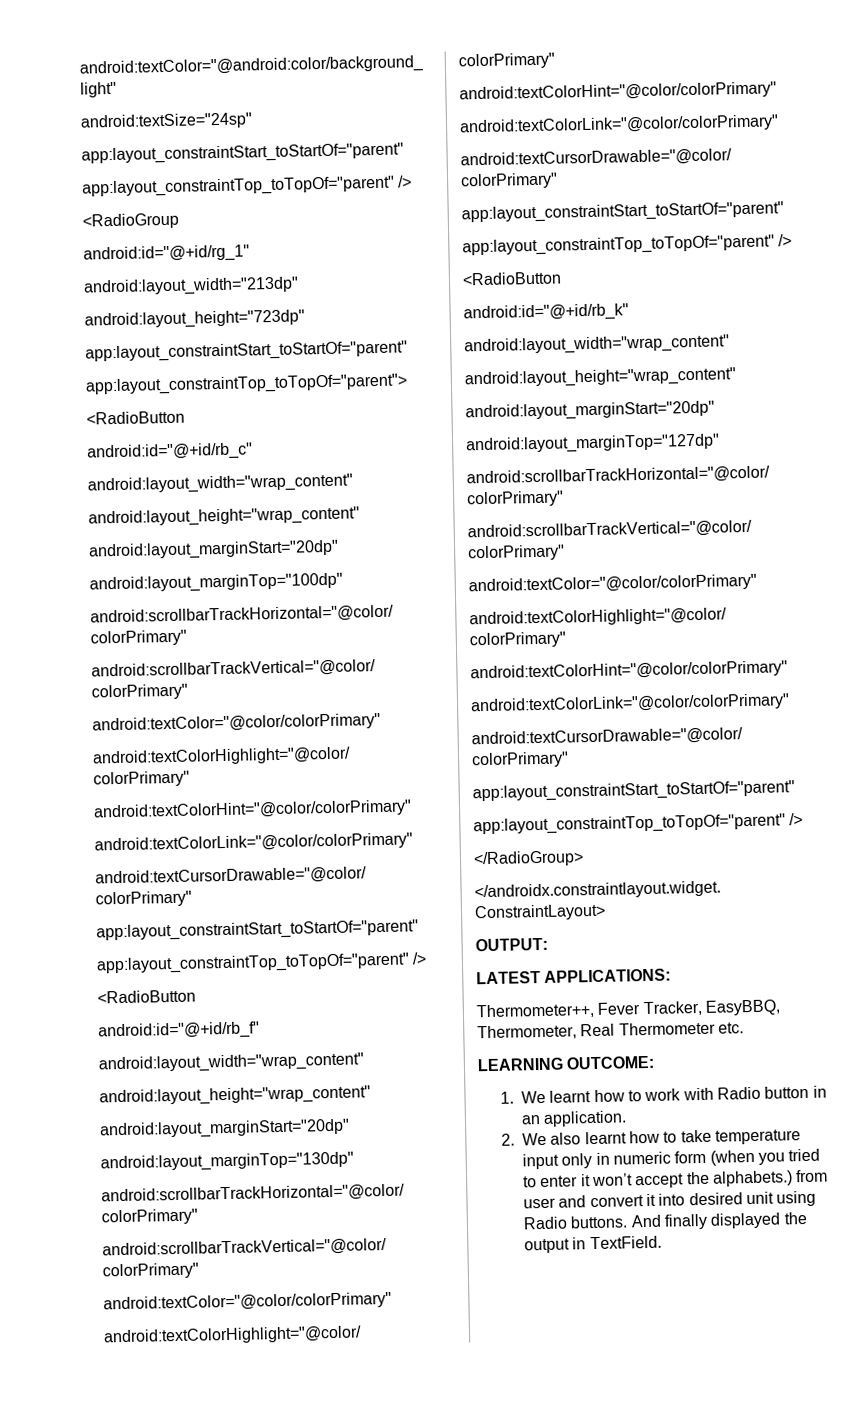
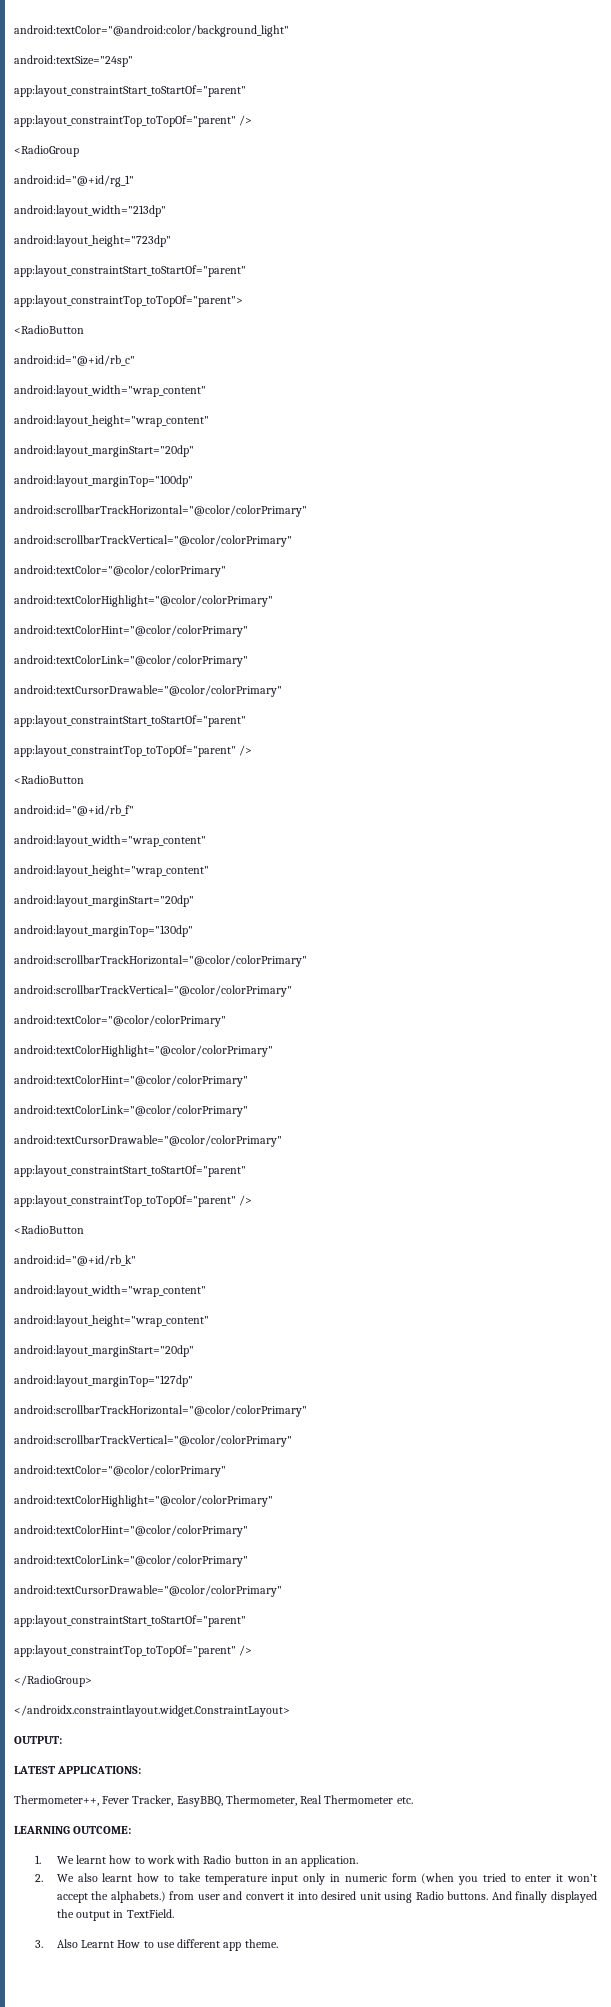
(662, 1242) none -> [35,1939,278,1951] // 3. Also Learnt How to use different app theme.

